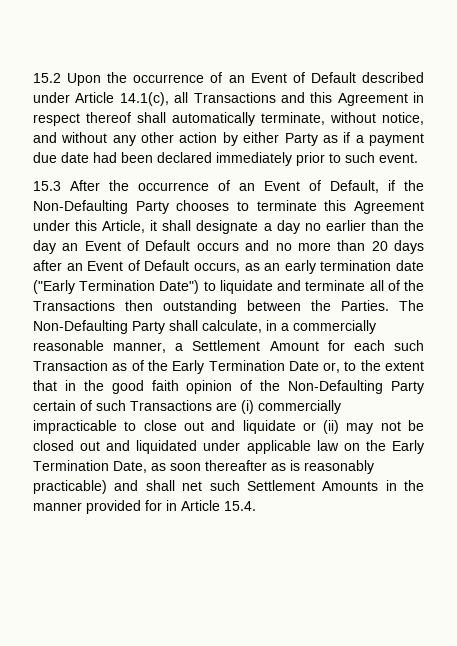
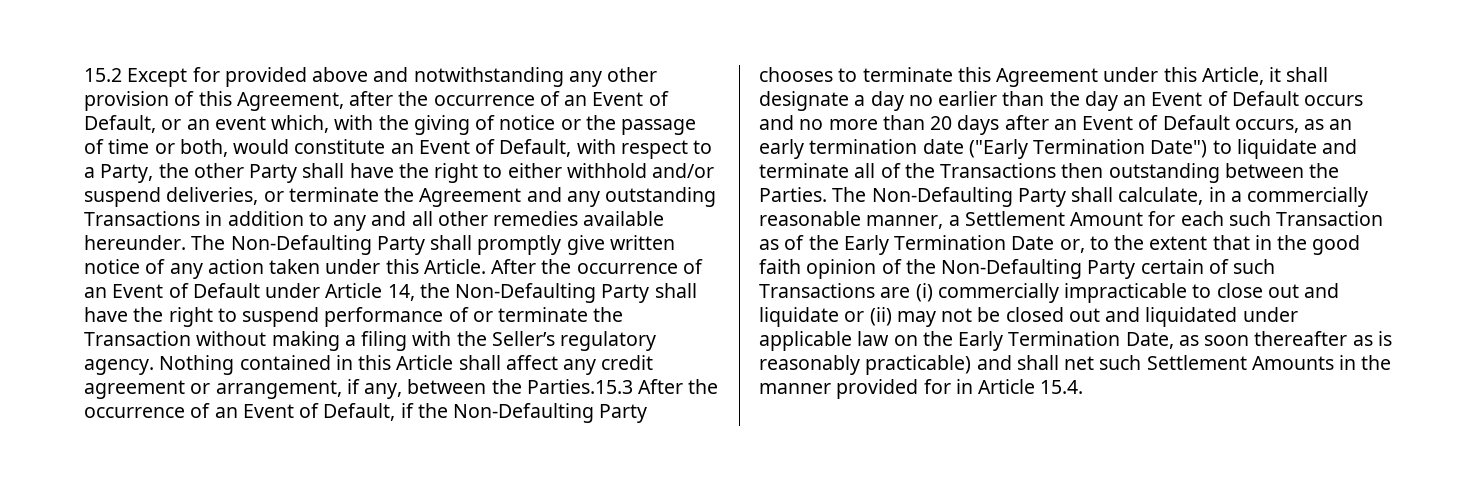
[67,73,102,86] Upon -> [127,67,658,87] [84,91,669,111] [84,115,697,135] [84,139,713,159] [84,163,715,183] [84,187,717,207] [84,211,665,231] [84,235,675,255] [84,259,537,279] Except for provided above and notwithstanding any other provision of this Agreement, after the occurrence of an Event of Default, or an event which, with the giving of notice or the passage of time or both, would constitute an Event of Default, with respect to a Party, the other Party shall have the right to either withhold and/or suspend deliveries, or terminate the Agreement and any outstanding Transactions in addition to any and all other remedies available hereunder. The Non-Defaulting Party shall promptly give written notice of any action taken under this Article. After
[361,72,424,83] described -> (260, 290) none
[119,92,424,106] [33,112,424,126] [33,132,425,146] [33,152,418,166] [33,181,61,191] 14.1(c), all Transactions and this Agreement in respect thereof shall automatically terminate, without notice, and without any other action by either Party as if a payment due date had been declared immediately prior to such event. // 15.3 -> [387,283,697,303] [84,307,624,327] [84,331,657,351] [84,355,654,375] [84,379,633,399] 14, the Non-Defaulting Party shall have the right to suspend performance of or terminate the Transaction without making a filing with the Seller’s regulatory agency. Nothing contained in this Article shall affect any credit agreement or arrangement, if any, between the Parties.15.3

